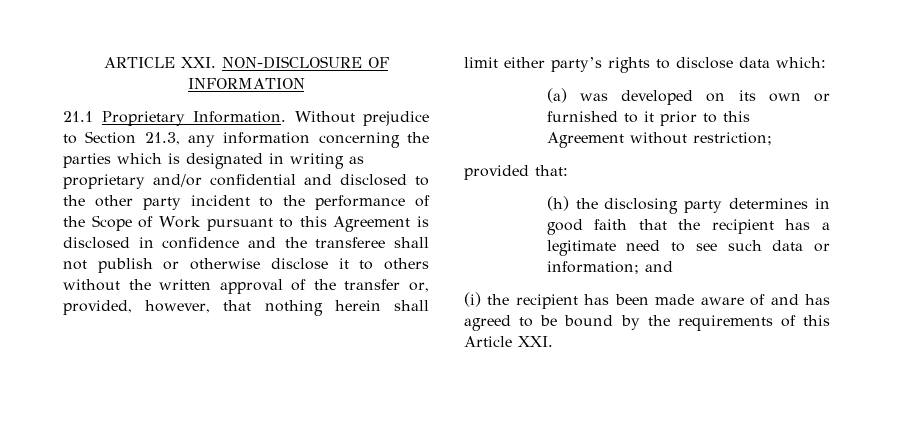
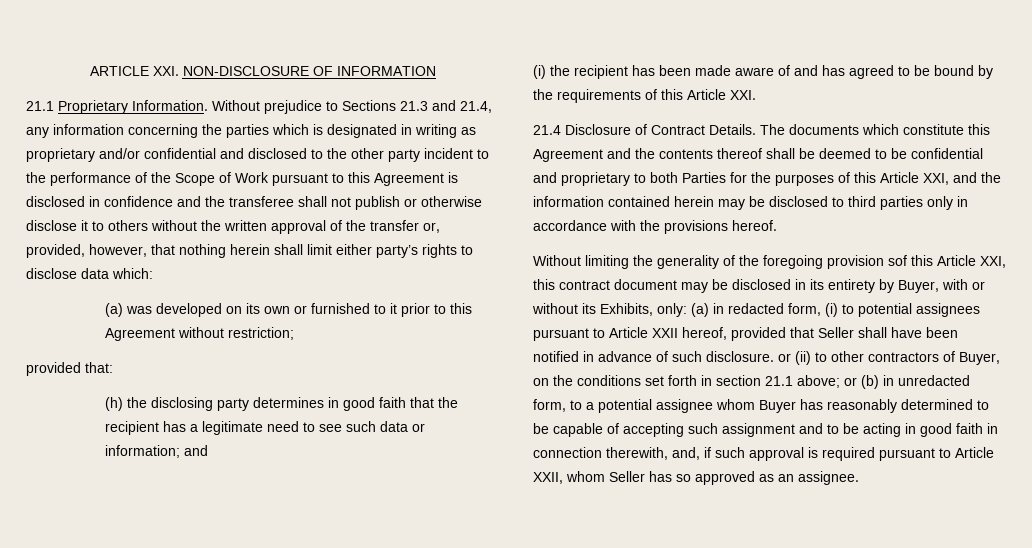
[85,131,180,145] Section 21.3, -> [342,100,492,113] Sections 21.3 and 21.4,
(553, 341) none -> [533,124,990,135] [533,148,983,162] [533,172,1001,186] [533,196,968,210] [533,220,777,234] [533,255,1006,269] [533,279,985,293] [532,303,980,317] [533,327,958,341] [533,351,1000,365] [533,375,970,389] [533,399,989,413] [533,423,998,437] [533,447,994,461] [533,471,859,485] // 21.4 Disclosure of Contract Details. The documents which constitute this Agreement and the contents thereof shall be deemed to be confidential and proprietary to both Parties for the purposes of this Article XXI, and the information contained herein may be disclosed to third parties only in accordance with the provisions hereof. // Without limiting the generality of the foregoing provision sof this Article XXI, this contract document may be disclosed in its entirety by Buyer, with or without its Exhibits, only: (a) in redacted form, (i) to potential assignees pursuant to Article XXII hereof, provided that Seller shall have been notified in advance of such disclosure. or (ii) to other contractors of Buyer, on the conditions set forth in section 21.1 above; or (b) in unredacted form, to a potential assignee whom Buyer has reasonably determined to be capable of accepting such assignment and to be acting in good faith in connection therewith, and, if such approval is required pursuant to Article XXII, whom Seller has so approved as an assignee.

